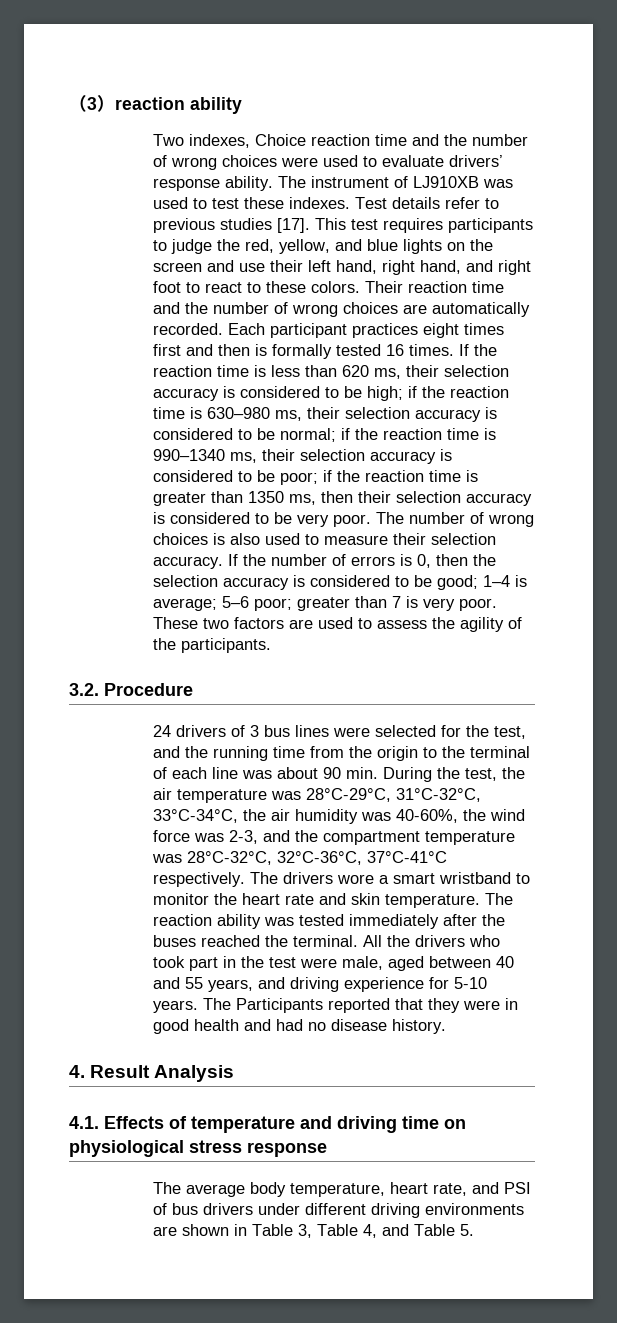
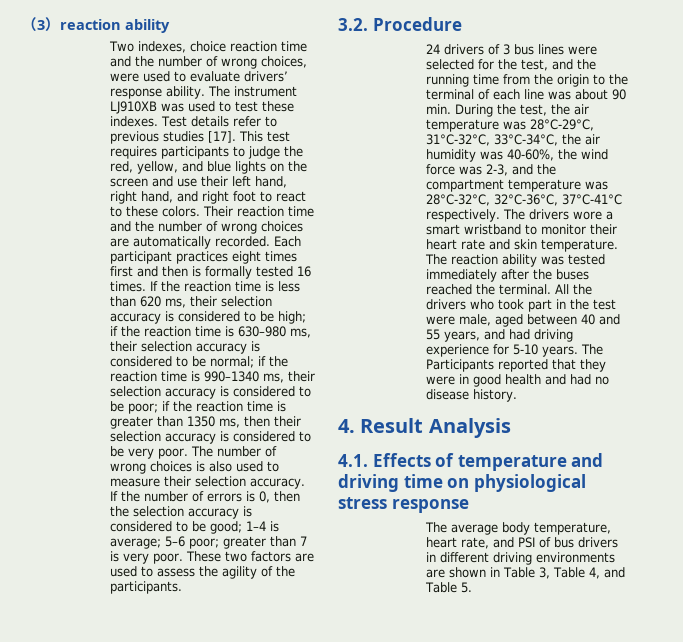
[255,134,529,146] [153,155,278,170] Choice reaction time and the number of wrong choices -> [190,41,308,52] [110,56,308,69] choice reaction time and the number of wrong choices,
[394,176,409,188] of -> (298, 91) none
[214,893,238,905] the -> [590,224,618,235] their
(286, 983) none -> [509,329,531,340] had
[258,1203,301,1215] under -> [426,552,437,562] in

